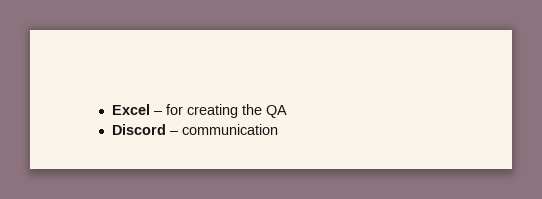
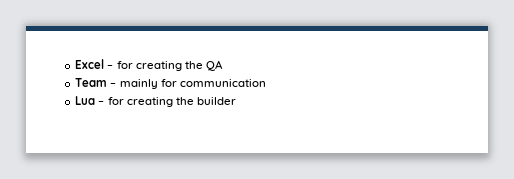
[111,124,278,135] Discord – communication -> [75,78,266,89] [75,96,236,107] Team – mainly for communication // Lua – for creating the builder

